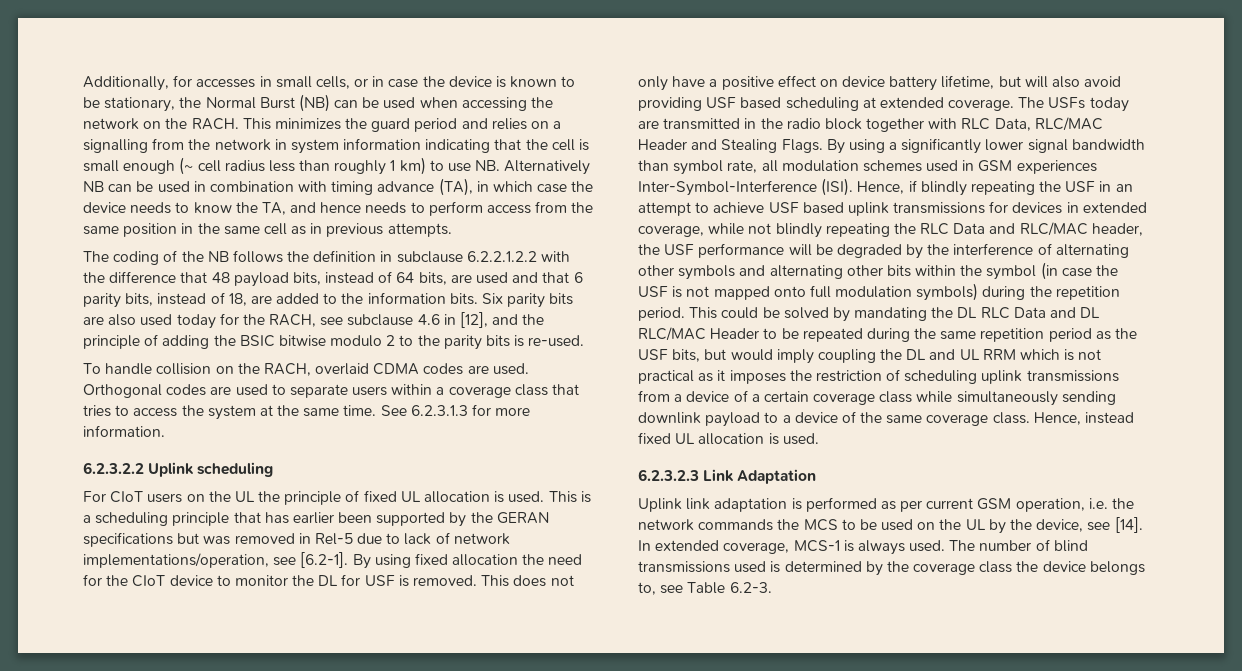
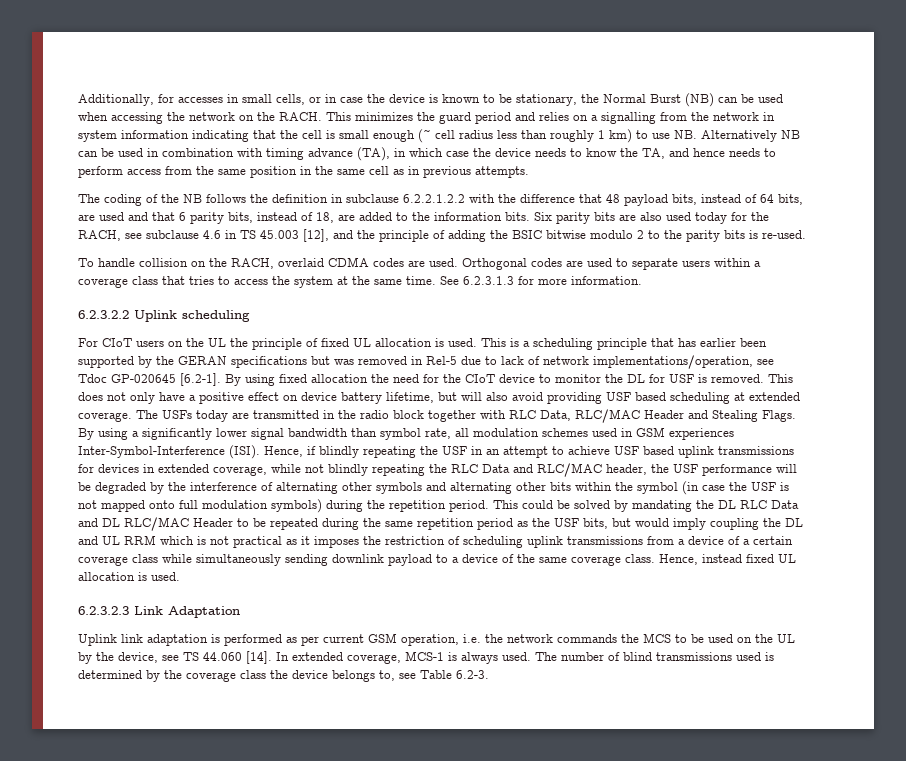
(456, 319) none -> [240,230,299,239] TS 45.003
(297, 561) none -> [78,374,176,383] Tdoc GP-020645
(1111, 526) none -> [183,652,242,661] TS 44.060

